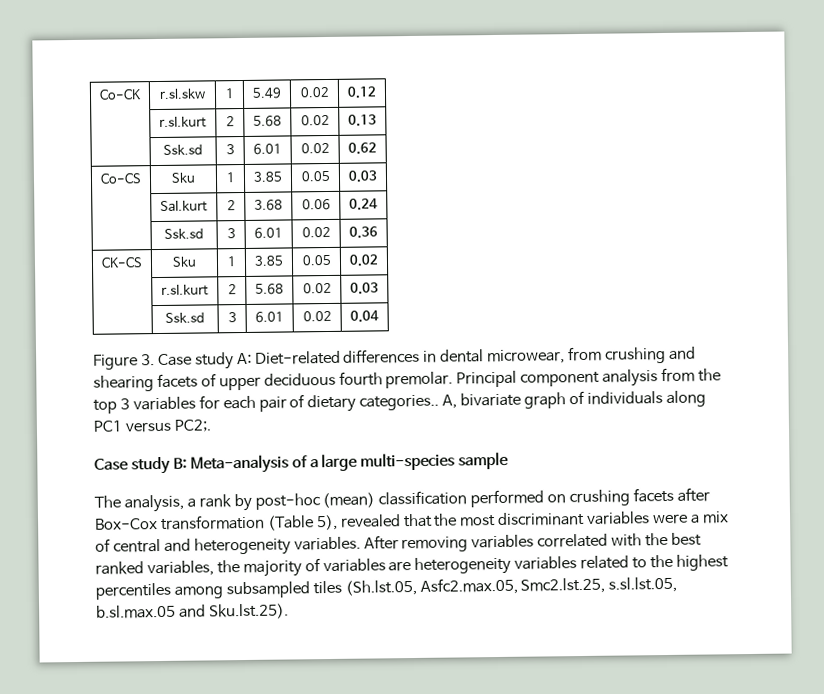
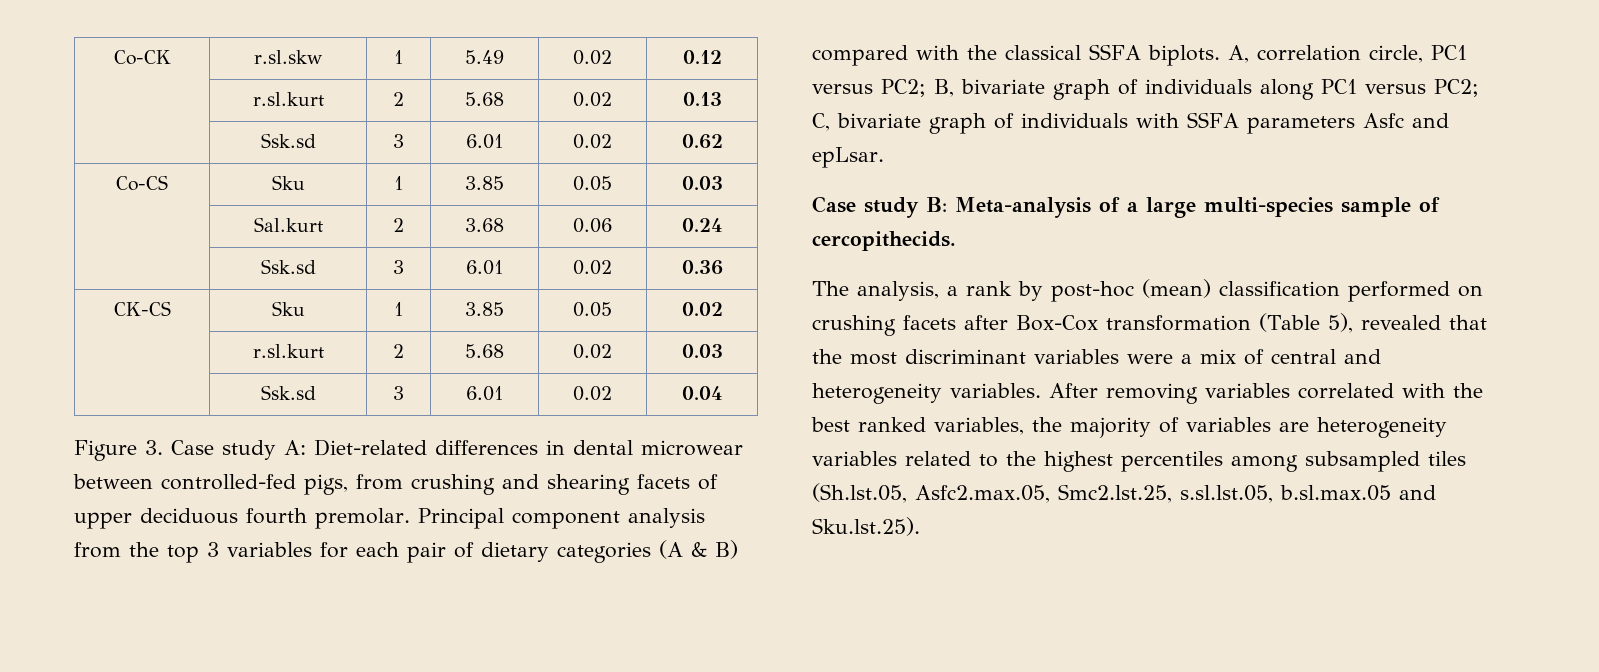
[487,349,566,365] microwear, -> [641,440,743,456] [73,474,348,495] microwear between controlled-fed pigs,
[359,394,458,411] categories.. A, -> [557,540,738,563] [812,44,1467,66] [812,79,954,97] categories (A & B) compared with the classical SSFA biplots. A, correlation circle, PC1 versus PC2; B,
[173,419,211,432] PC2;. -> [1434,79,1479,97] [812,112,1449,134] [812,147,884,168] PC2; C, bivariate graph of individuals with SSFA parameters Asfc and epLsar.
(510, 460) none -> [1419,197,1440,212] [812,231,956,251] of cercopithecids.

